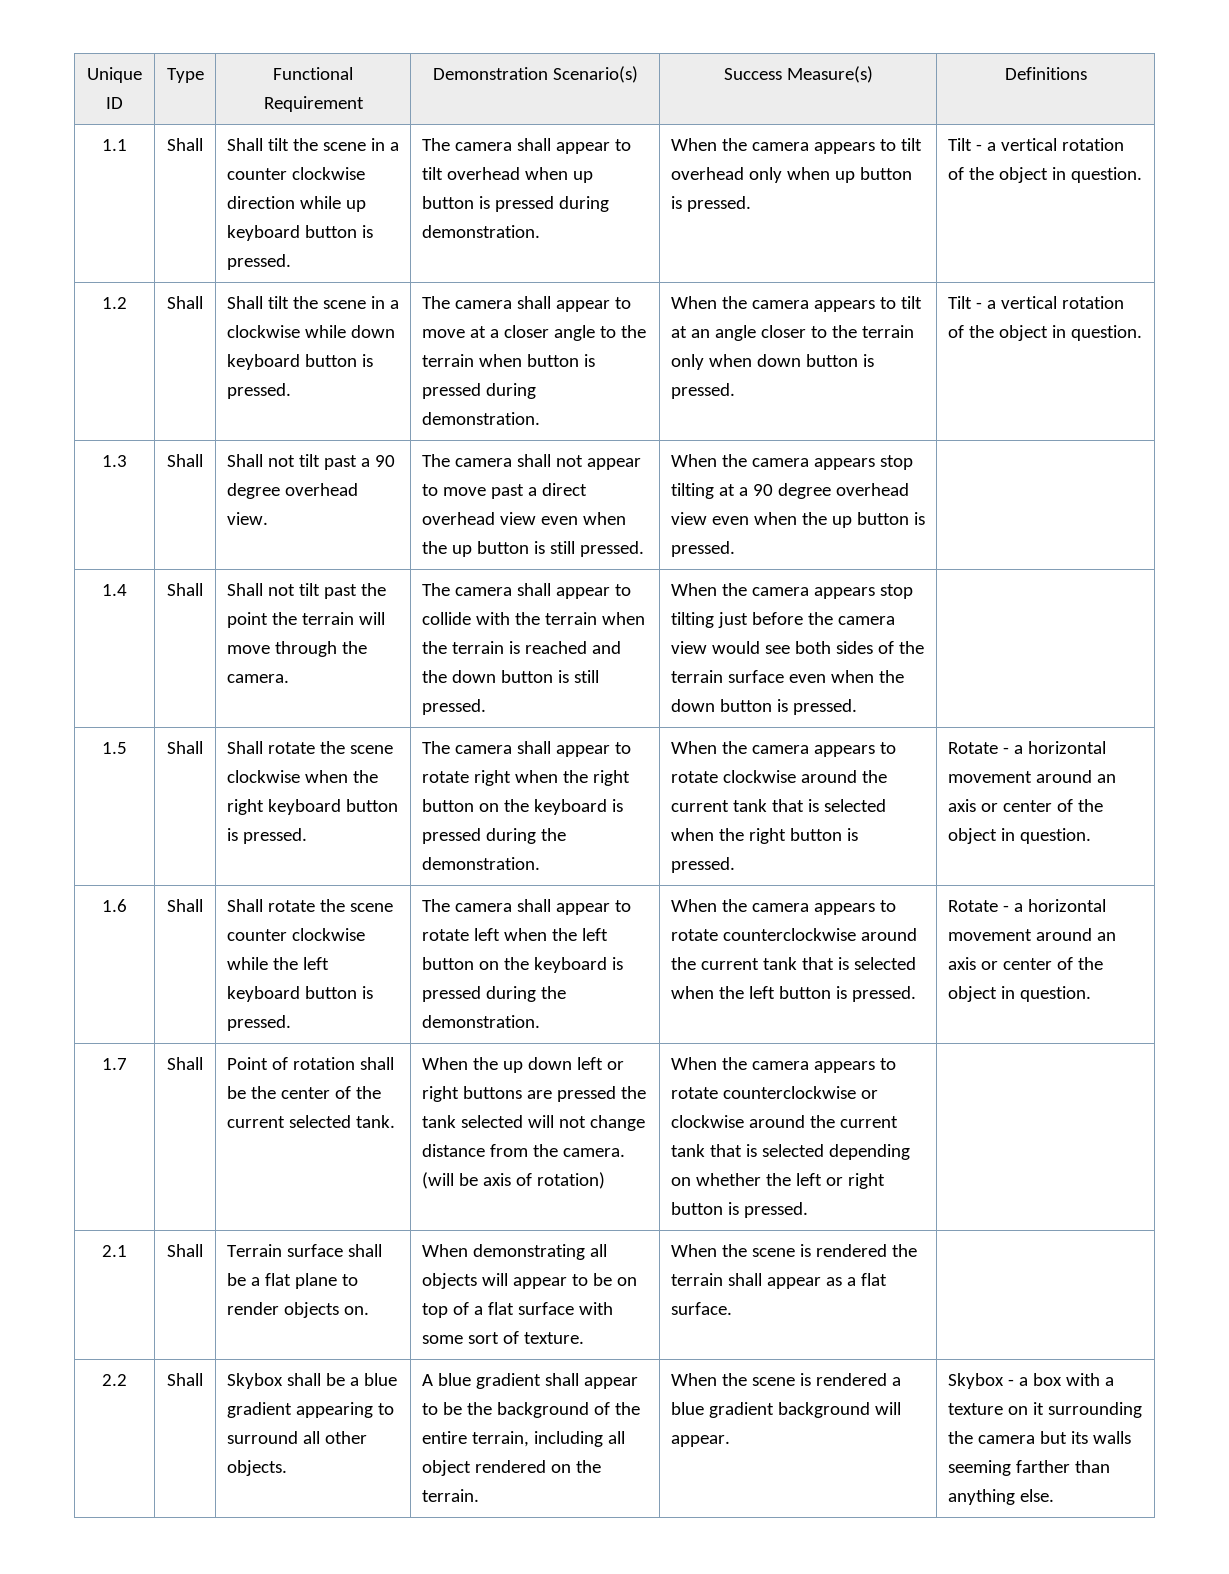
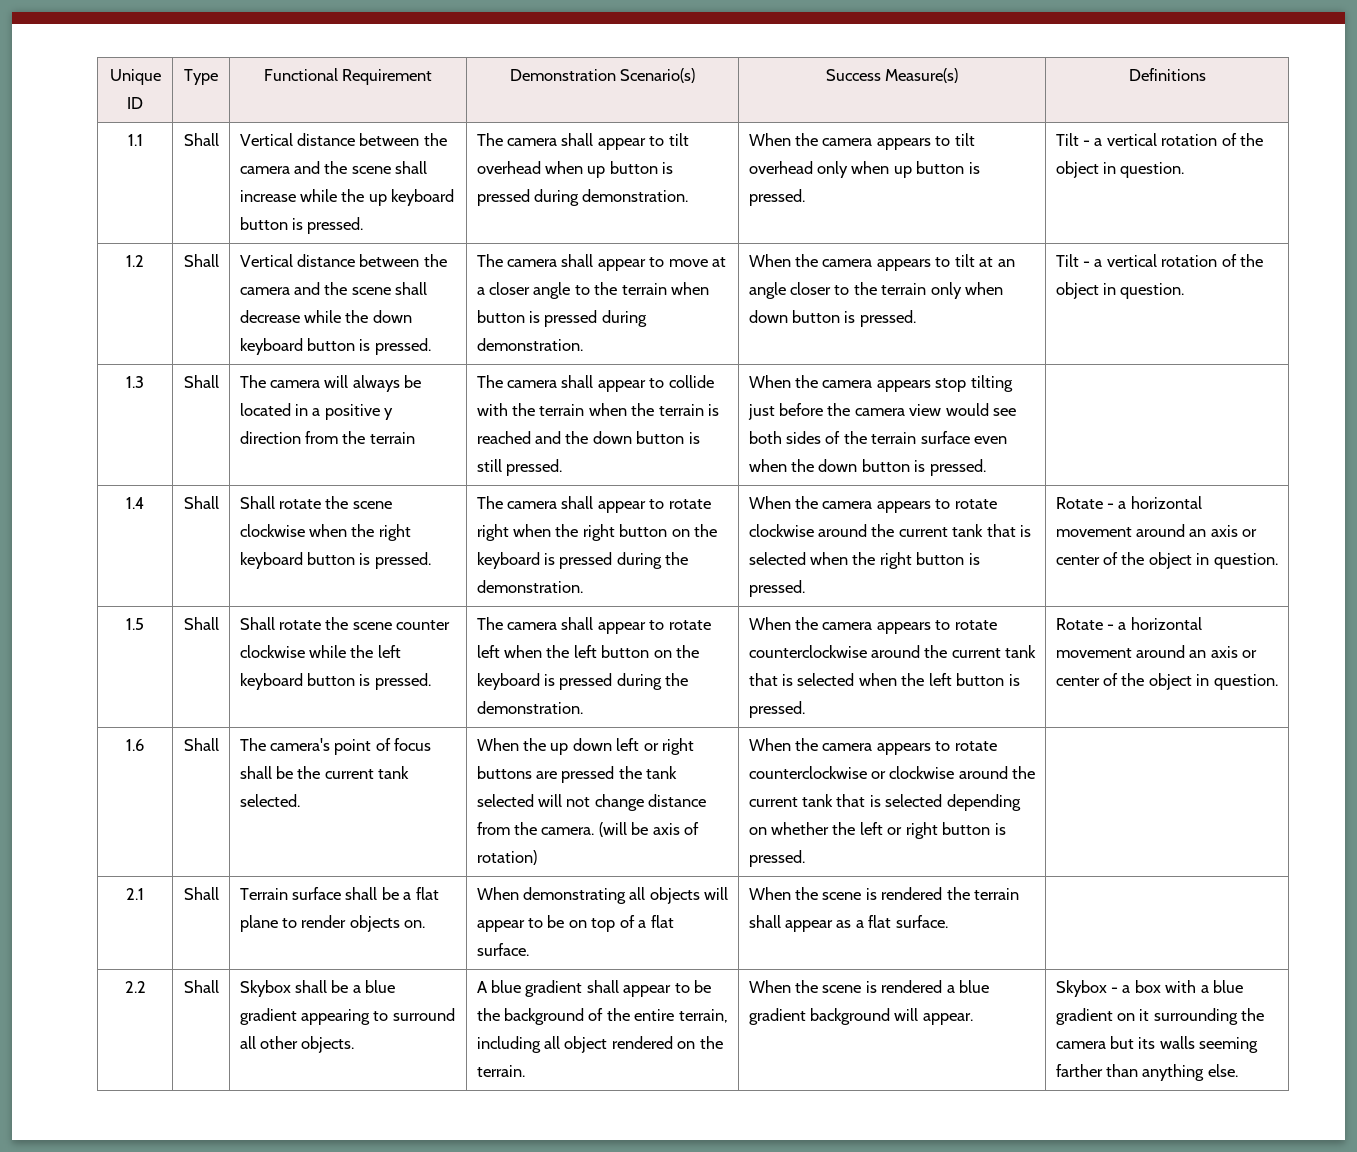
[226,138,399,151] [226,167,365,180] [226,196,341,209] Shall tilt the scene in a counter clockwise direction while -> [239,133,447,146] [239,161,428,174] [239,189,365,202] Vertical distance between the camera and the scene shall increase while the
[226,296,399,309] [226,325,346,338] Shall tilt the scene in a clockwise while -> [239,254,447,267] [239,282,428,295] [239,310,369,323] Vertical distance between the camera and the scene shall decrease while the
[226,454,395,470] [226,483,358,499] [226,512,268,525] [421,454,641,470] [421,483,587,499] [421,512,626,525] [421,541,644,557] [670,454,913,470] [670,483,909,499] [670,512,925,528] [670,541,735,557] [102,584,127,596] [167,583,203,596] [226,583,386,599] [226,612,385,628] [226,641,367,657] [226,674,289,683] Shall not tilt past a 90 degree overhead view. | The camera shall not appear to move past a direct overhead view even when the up button is still pressed. | When the camera appears stop tilting at a 90 degree overhead view even when the up button is pressed. | // 1.4 | Shall | Shall not tilt past the point the terrain will move through the camera. -> [239,375,422,392] [239,403,394,420] [239,431,415,444] The camera will always be located in a positive y direction from the terrain
[102,742,127,754] 1.5 -> [126,497,144,509] 1.4
[102,899,127,912] 1.6 -> [126,618,144,630] 1.5
[102,1058,127,1070] [167,1057,203,1070] [226,1057,394,1070] [226,1086,381,1099] [226,1115,395,1128] 1.7 | Shall | Point of rotation shall be the center of the current selected tank. -> [126,739,144,751] [183,738,219,751] [239,738,432,755] [239,766,410,779] [239,794,300,807] 1.6 | Shall | The camera's point of focus shall be the current tank selected.
[517,1302,613,1315] [421,1331,584,1344] surface with some sort of texture. -> [476,943,529,956] surface.
[947,1403,1003,1415] texture -> [1213,980,1244,993] [1055,1008,1113,1025] blue gradient

